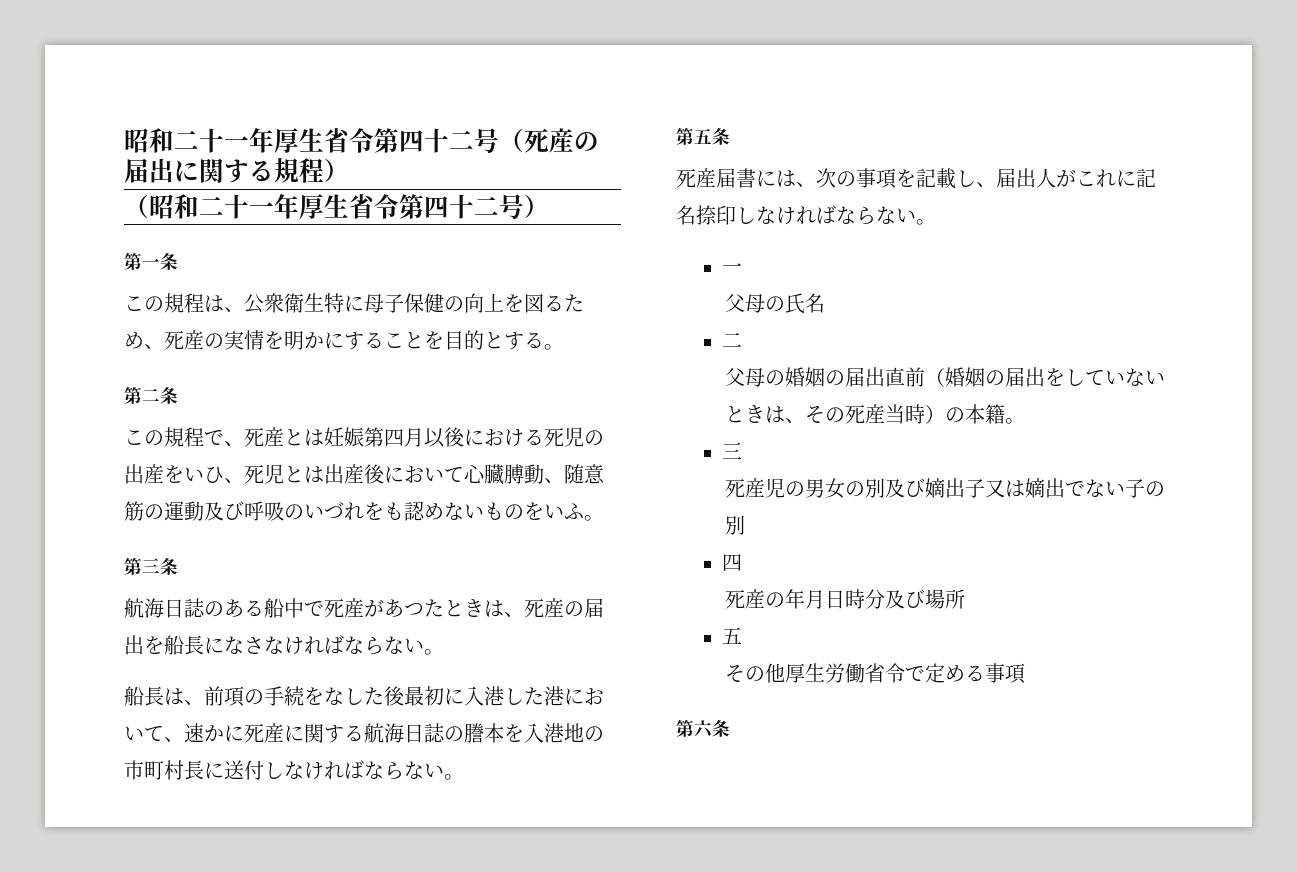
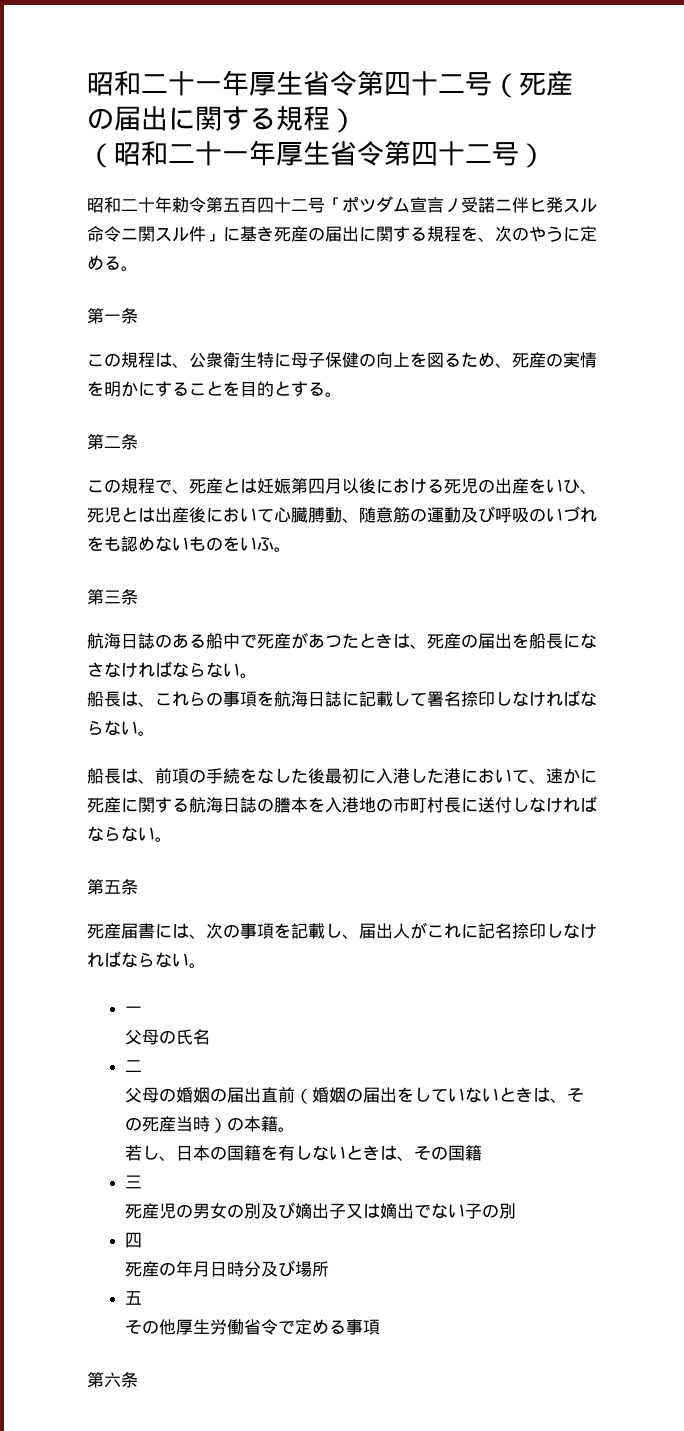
(549, 206) none -> [87,196,597,213] [87,226,597,242] [87,255,138,271] // 昭和二十年勅令第五百四十二号「ポツダム宣言ノ受諾ニ伴ヒ発スル命令ニ関スル件」に基き死産の届出に関する規程を、次のやうに定める。
(444, 652) none -> [87,690,597,707] [87,720,155,736] // 船長は、これらの事項を航海日誌に記載して署名捺印しなければならない。
(1025, 421) none -> [125,1145,483,1161] // 若し、日本の国籍を有しないときは、その国籍

